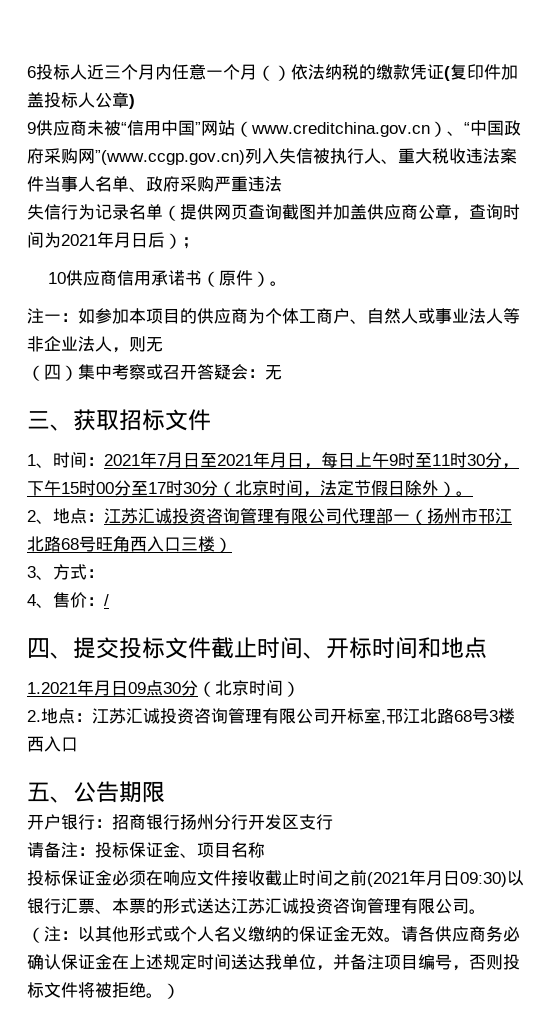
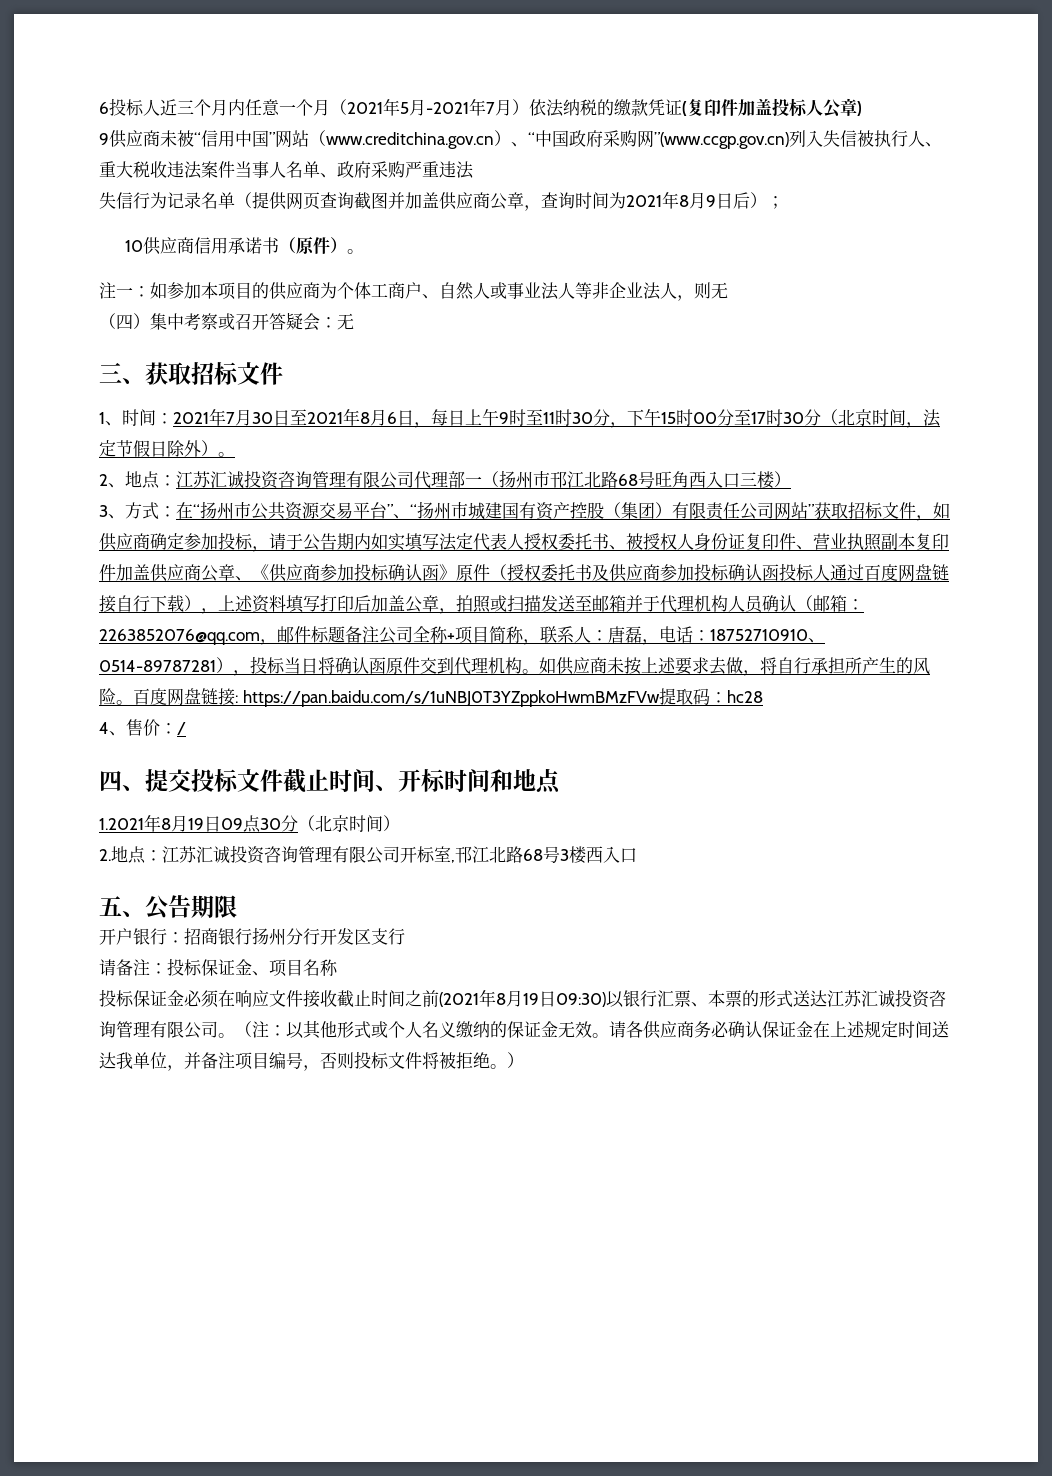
(274, 73) none -> [347,98,512,116] 2021年5月-2021年7月
[114,232,131,248] 月 -> [679,192,716,209] 8月9
(183, 460) none -> [252,412,273,424] 30
[270,452,287,468] 月 -> [360,409,397,426] 8月6
(104, 573) none -> [176,501,950,521] [99,532,949,552] [99,563,949,582] [99,595,864,614] [99,626,825,645] [99,656,930,676] [99,688,763,707] 在“扬州市公共资源交易平台”、“扬州市城建国有资产控股（集团）有限责任公司网站”获取招标文件，如供应商确定参加投标，请于公告期内如实填写法定代表人授权委托书、被授权人身份证复印件、营业执照副本复印件加盖供应商公章、《供应商参加投标确认函》原件（授权委托书及供应商参加投标确认函投标人通过百度网盘链接自行下载），上述资料填写打印后加盖公章，拍照或扫描发送至邮箱并于代理机构人员确认（邮箱：2263852076@qq.com，邮件标题备注公司全称+项目简称，联系人：唐磊，电话：18752710910、0514-89787281），投标当日将确认函原件交到代理机构。如供应商未按上述要求去做，将自行承担所产生的风险。百度网盘链接: https://pan.baidu.com/s/1uNBJ0T3YZppkoHwmBMzFVw提取码：hc28
[94,680,111,696] 月 -> [161,815,204,832] 8月19
[426,870,443,886] 月 -> [496,990,539,1007] 8月19

